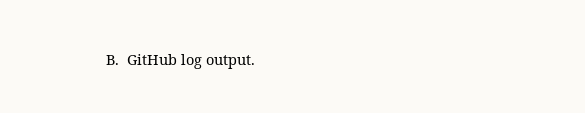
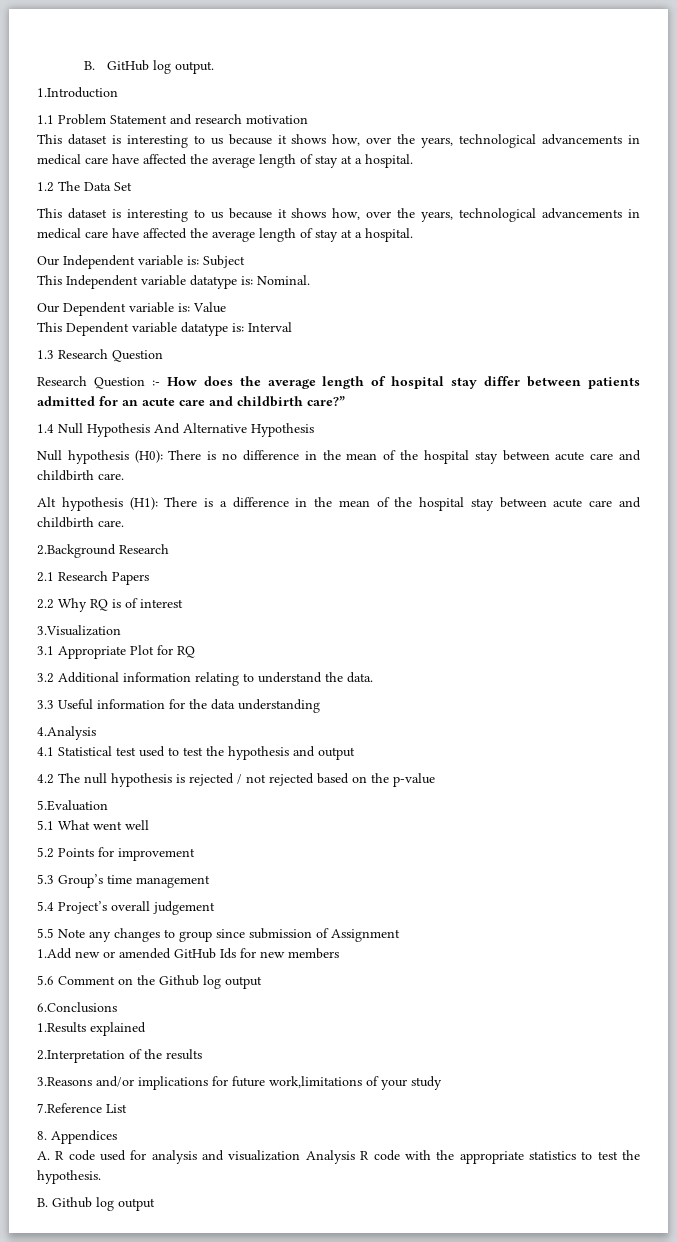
(255, 62) none -> [37,87,118,98] [37,114,308,125] [37,134,640,148] [37,154,413,168] [37,181,132,192] [37,208,640,222] [37,228,413,242] [37,255,245,269] [37,275,310,289] [37,302,226,316] [37,322,292,336] [37,349,163,362] [37,376,640,389] [37,396,345,407] [37,423,314,437] [37,450,641,464] [37,470,124,481] [37,497,641,511] [37,517,124,528] [37,544,169,558] [37,571,149,585] [37,598,183,612] [37,625,121,636] [37,645,195,659] [37,672,373,686] [37,699,320,713] [37,726,96,740] [37,746,355,760] [37,773,435,787] [37,800,108,811] [37,820,149,830] [37,847,195,861] [37,874,210,888] [37,901,215,915] [37,928,400,942] [37,948,339,959] [37,975,262,989] [37,1002,117,1013] [37,1022,146,1036] [37,1049,202,1063] [37,1076,442,1090] [37,1103,127,1113] [37,1130,117,1144] [37,1150,641,1164] [37,1170,101,1184] [37,1197,155,1211] // 1.Introduction // 1.1 Problem Statement and research motivation // This dataset is interesting to us because it shows how, over the years, technological advancements in medical care have affected the average length of stay at a hospital. // 1.2 The Data Set // This dataset is interesting to us because it shows how, over the years, technological advancements in medical care have affected the average length of stay at a hospital. // Our Independent variable is: Subject // This Independent variable datatype is: Nominal. // Our Dependent variable is: Value // This Dependent variable datatype is: Interval // 1.3 Research Question // Research Question :- How does the average length of hospital stay differ between patients admitted for an acute care and childbirth care?” // 1.4 Null Hypothesis And Alternative Hypothesis // Null hypothesis (H0): There is no difference in the mean of the hospital stay between acute care and childbirth care. // Alt hypothesis (H1): There is a difference in the mean of the hospital stay between acute care and childbirth care. // 2.Background Research // 2.1 Research Papers // 2.2 Why RQ is of interest // 3.Visualization // 3.1 Appropriate Plot for RQ // 3.2 Additional information relating to understand the data. // 3.3 Useful information for the data understanding // 4.Analysis // 4.1 Statistical test used to test the hypothesis and output // 4.2 The null hypothesis is rejected / not rejected based on the p-value // 5.Evaluation // 5.1 What went well // 5.2 Points for improvement // 5.3 Group’s time management // 5.4 Project’s overall judgement // 5.5 Note any changes to group since submission of Assignment // 1.Add new or amended GitHub Ids for new members // 5.6 Comment on the Github log output // 6.Conclusions // 1.Results explained // 2.Interpretation of the results // 3.Reasons and/or implications for future work,limitations of your study // 7.Reference List // 8. Appendices // A. R code used for analysis and visualization Analysis R code with the appropriate statistics to test the hypothesis. // B. Github log output

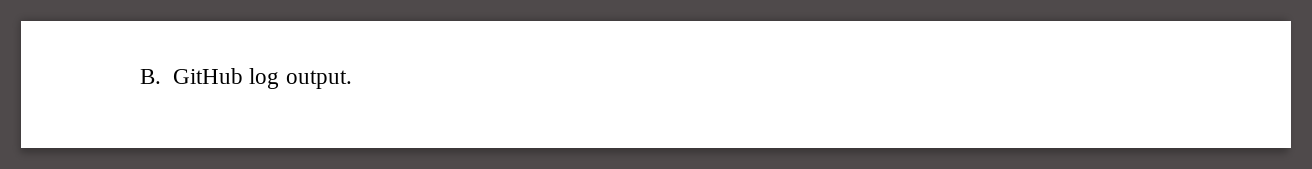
[37,87,118,98] [37,114,308,125] [37,134,640,148] [37,154,413,168] [37,181,132,192] [37,208,640,222] [37,228,413,242] [37,255,245,269] [37,275,310,289] [37,302,226,316] [37,322,292,336] [37,349,163,362] [37,376,640,389] [37,396,345,407] [37,423,314,437] [37,450,641,464] [37,470,124,481] [37,497,641,511] [37,517,124,528] [37,544,169,558] [37,571,149,585] [37,598,183,612] [37,625,121,636] [37,645,195,659] [37,672,373,686] [37,699,320,713] [37,726,96,740] [37,746,355,760] [37,773,435,787] [37,800,108,811] [37,820,149,830] [37,847,195,861] [37,874,210,888] [37,901,215,915] [37,928,400,942] [37,948,339,959] [37,975,262,989] [37,1002,117,1013] [37,1022,146,1036] [37,1049,202,1063] [37,1076,442,1090] [37,1103,127,1113] [37,1130,117,1144] [37,1150,641,1164] [37,1170,101,1184] [37,1197,155,1211] // 1.Introduction // 1.1 Problem Statement and research motivation // This dataset is interesting to us because it shows how, over the years, technological advancements in medical care have affected the average length of stay at a hospital. // 1.2 The Data Set // This dataset is interesting to us because it shows how, over the years, technological advancements in medical care have affected the average length of stay at a hospital. // Our Independent variable is: Subject // This Independent variable datatype is: Nominal. // Our Dependent variable is: Value // This Dependent variable datatype is: Interval // 1.3 Research Question // Research Question :- How does the average length of hospital stay differ between patients admitted for an acute care and childbirth care?” // 1.4 Null Hypothesis And Alternative Hypothesis // Null hypothesis (H0): There is no difference in the mean of the hospital stay between acute care and childbirth care. // Alt hypothesis (H1): There is a difference in the mean of the hospital stay between acute care and childbirth care. // 2.Background Research // 2.1 Research Papers // 2.2 Why RQ is of interest // 3.Visualization // 3.1 Appropriate Plot for RQ // 3.2 Additional information relating to understand the data. // 3.3 Useful information for the data understanding // 4.Analysis // 4.1 Statistical test used to test the hypothesis and output // 4.2 The null hypothesis is rejected / not rejected based on the p-value // 5.Evaluation // 5.1 What went well // 5.2 Points for improvement // 5.3 Group’s time management // 5.4 Project’s overall judgement // 5.5 Note any changes to group since submission of Assignment // 1.Add new or amended GitHub Ids for new members // 5.6 Comment on the Github log output // 6.Conclusions // 1.Results explained // 2.Interpretation of the results // 3.Reasons and/or implications for future work,limitations of your study // 7.Reference List // 8. Appendices // A. R code used for analysis and visualization Analysis R code with the appropriate statistics to test the hypothesis. // B. Github log output -> (352, 79) none

